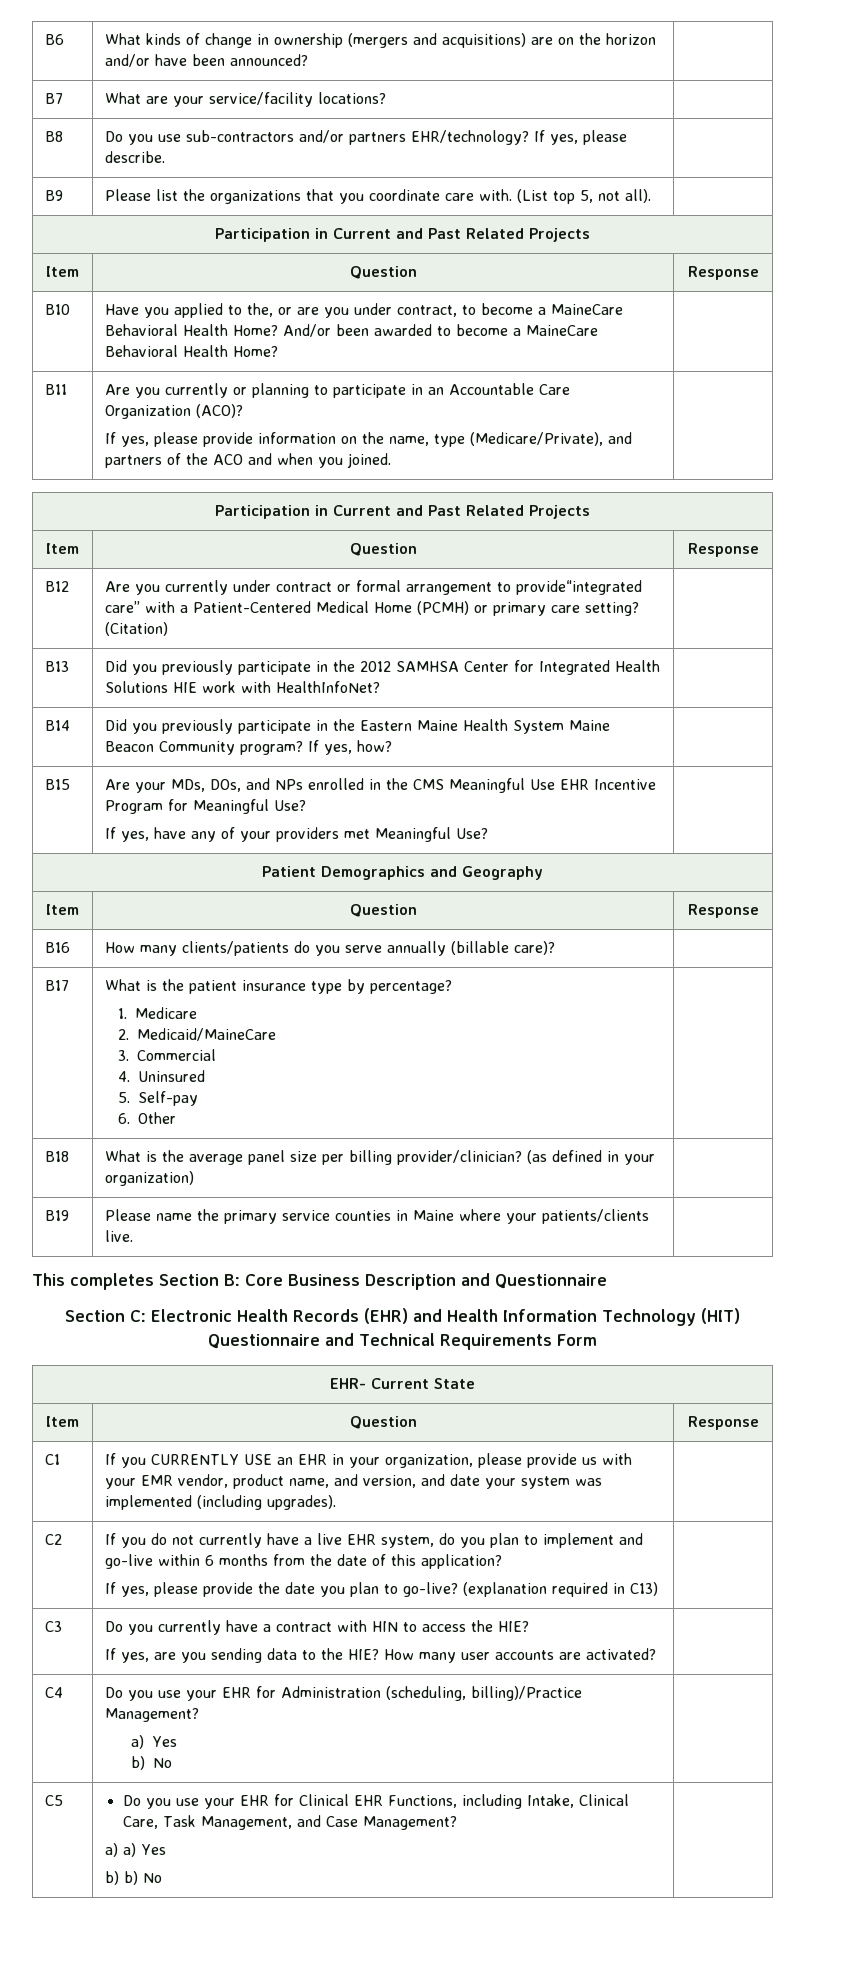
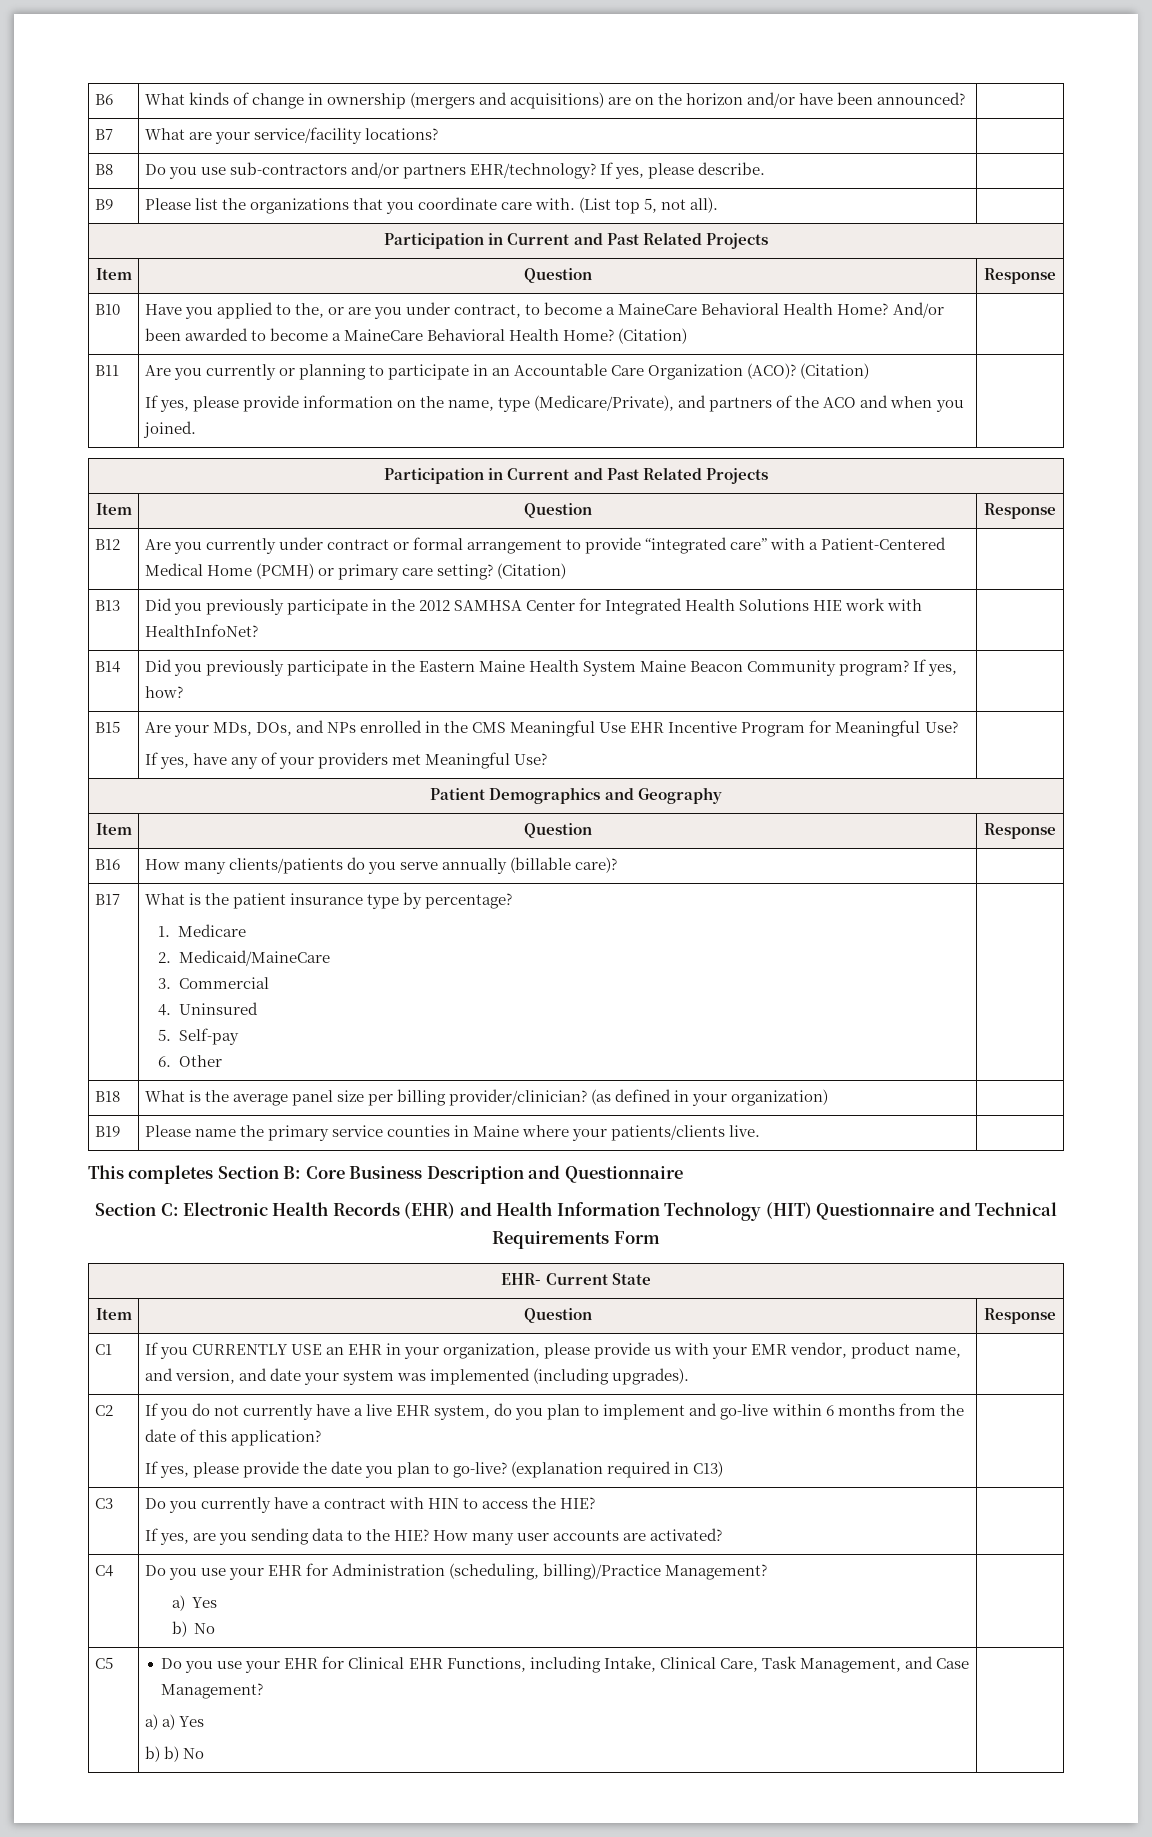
(279, 351) none -> [618,328,688,344] (Citation)
(244, 411) none -> [800,363,870,379] (Citation)
[516,580,643,595] provide“integrated -> [585,537,728,554] provide “integrated

